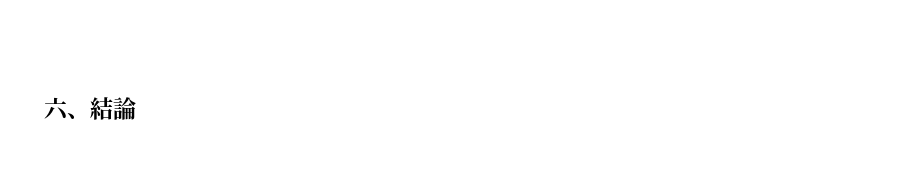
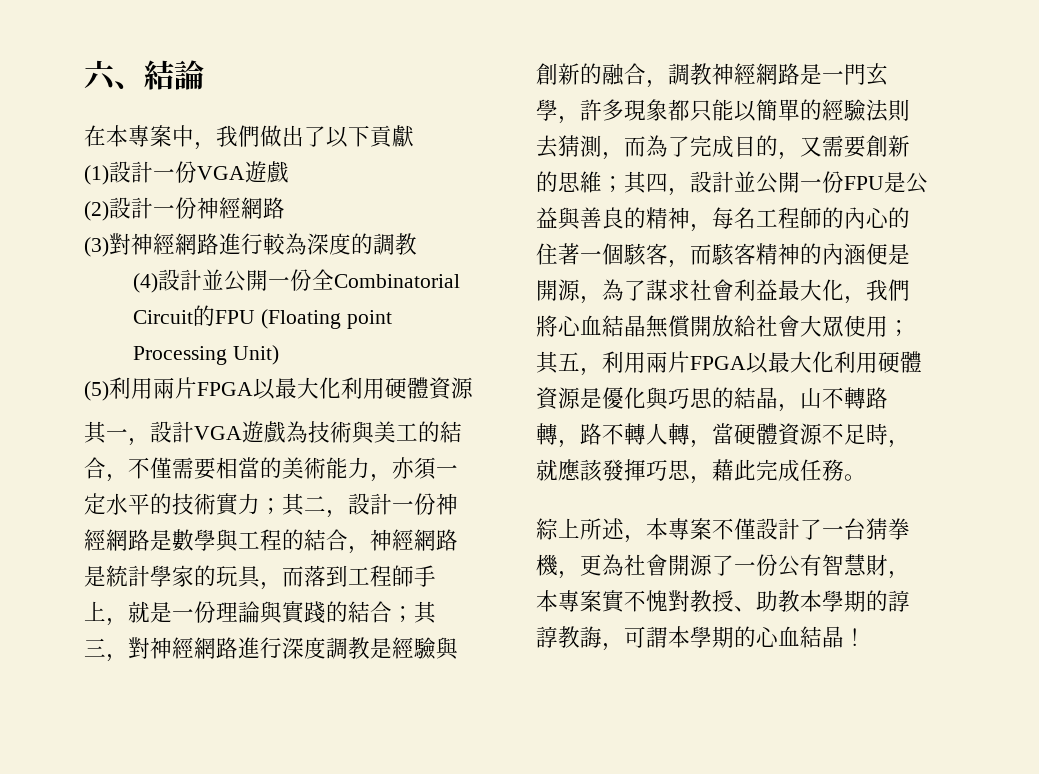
(136, 108) none -> [84,125,414,150] [84,161,289,185] [84,197,285,221] [84,233,417,257] [133,269,461,293] [133,305,392,329] [133,345,279,365] [84,377,474,401] [84,421,462,446] [84,457,458,482] [84,493,458,518] [84,529,458,554] [84,565,436,590] [84,601,437,626] [84,637,459,662] [536,63,888,88] [536,99,910,124] [536,135,910,160] [536,171,928,196] [536,207,910,232] [536,243,910,268] [536,279,910,304] [536,315,910,338] [536,351,922,376] [536,387,888,412] [536,423,910,448] [536,459,866,484] [536,518,910,543] [536,554,910,579] [536,590,910,613] [536,626,866,651] // 在本專案中，我們做出了以下貢獻 // (1)設計一份VGA遊戲 // (2)設計一份神經網路 // (3)對神經網路進行較為深度的調教 // (4)設計並公開一份全Combinatorial Circuit的FPU (Floating point Processing Unit) // (5)利用兩片FPGA以最大化利用硬體資源 // 其一，設計VGA遊戲為技術與美工的結合，不僅需要相當的美術能力，亦須一定水平的技術實力；其二，設計一份神經網路是數學與工程的結合，神經網路是統計學家的玩具，而落到工程師手上，就是一份理論與實踐的結合；其三，對神經網路進行深度調教是經驗與創新的融合，調教神經網路是一門玄學，許多現象都只能以簡單的經驗法則去猜測，而為了完成目的，又需要創新的思維；其四，設計並公開一份FPU是公益與善良的精神，每名工程師的內心的住著一個駭客，而駭客精神的內涵便是開源，為了謀求社會利益最大化，我們將心血結晶無償開放給社會大眾使用；其五，利用兩片FPGA以最大化利用硬體資源是優化與巧思的結晶，山不轉路轉，路不轉人轉，當硬體資源不足時，就應該發揮巧思，藉此完成任務。 // 綜上所述，本專案不僅設計了一台猜拳機，更為社會開源了一份公有智慧財，本專案實不愧對教授、助教本學期的諄諄教誨，可謂本學期的心血結晶！

